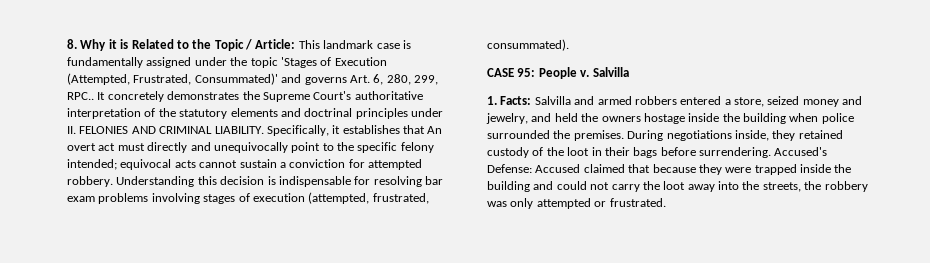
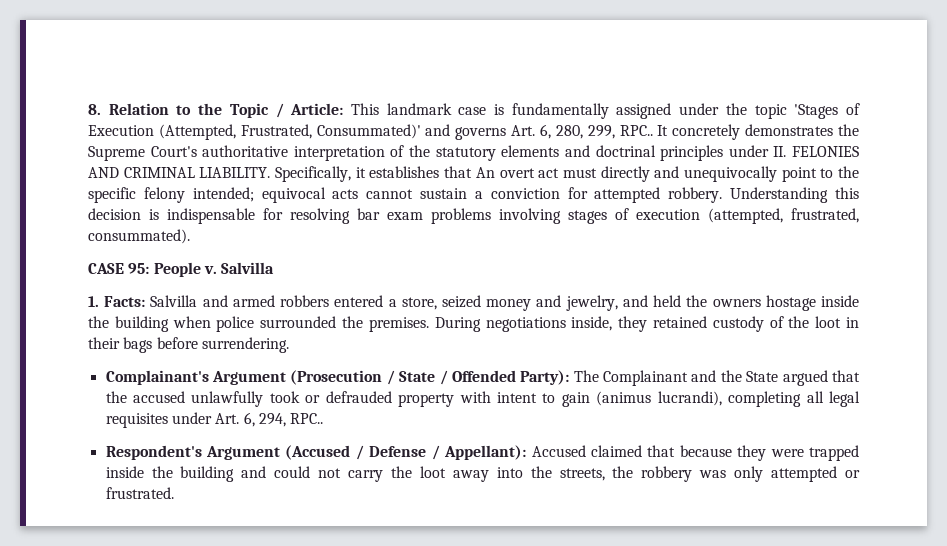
[80,39,174,51] Why it is Related -> [108,103,169,115] Relation
[774,147,828,156] [487,164,532,173] Accused's Defense: -> [105,370,860,386] [105,391,860,407] [105,412,324,428] [105,445,527,460] // Complainant's Argument (Prosecution / State / Offended Party): The Complainant and the State argued that the accused unlawfully took or defrauded property with intent to gain (animus lucrandi), completing all legal requisites under Art. 6, 294, RPC.. // Respondent's Argument (Accused / Defense / Appellant):

